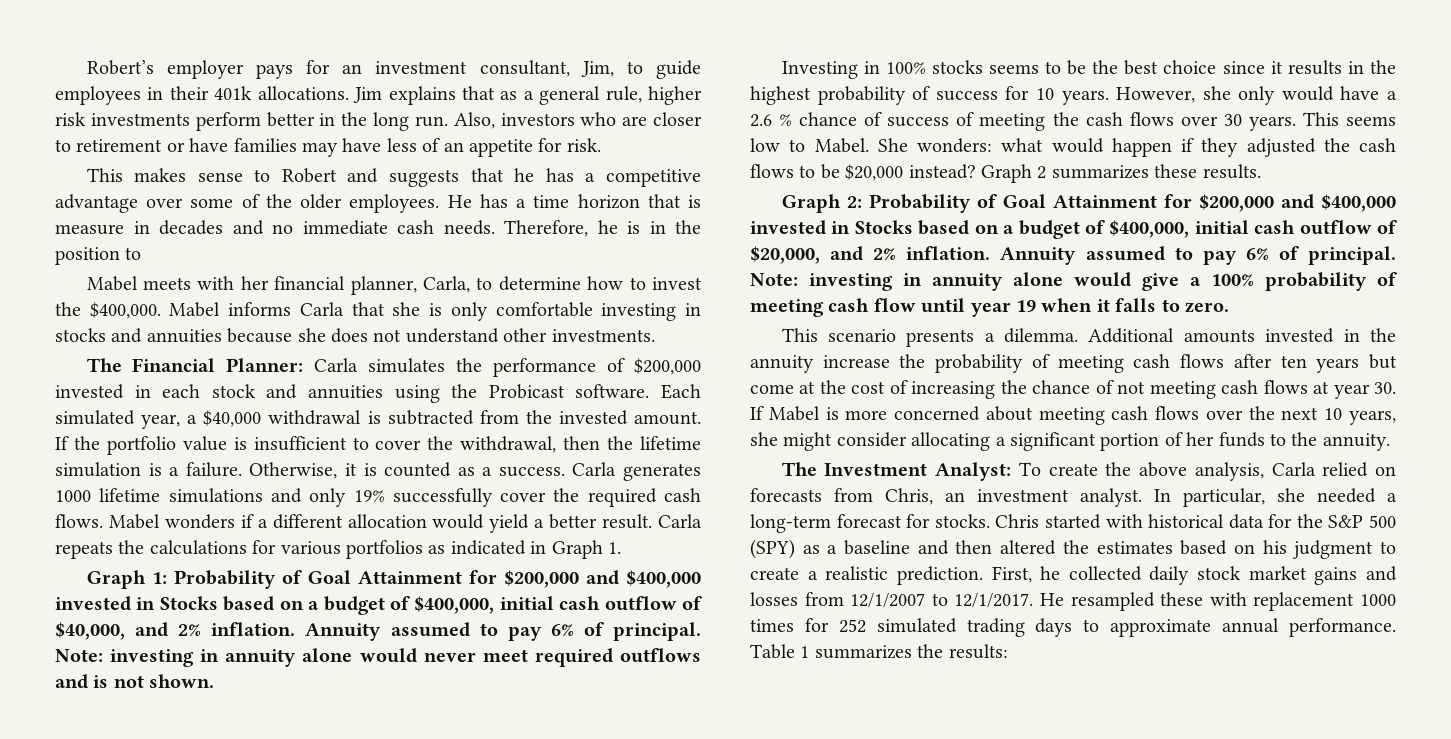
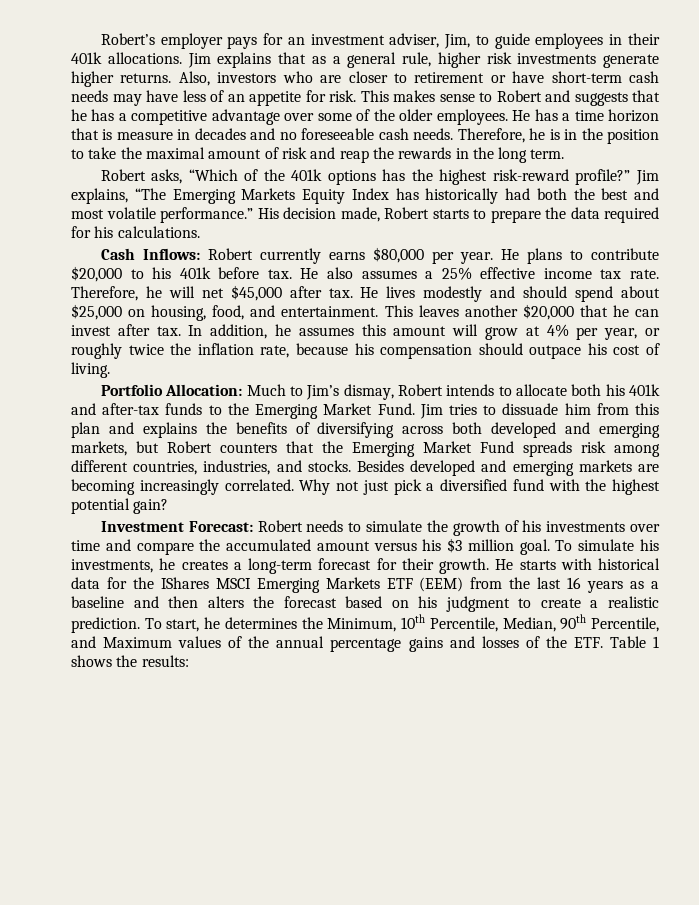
[479,60,570,77] consultant, -> [389,33,440,48] adviser,
[195,112,448,131] perform better in the long run. -> [603,54,659,68] [71,71,172,87] generate higher returns.
[233,138,297,152] families -> [551,71,659,83] [71,90,108,102] short-term cash needs
(601, 145) // -> (356, 96) none
[302,220,388,235] immediate -> [301,128,375,140] foreseeable
[86,276,702,295] [55,302,702,321] [55,328,655,343] [86,358,701,377] [55,384,702,403] [55,410,702,429] [55,436,701,455] [55,462,701,481] [55,488,701,507] [55,514,702,533] [55,540,621,559] [86,570,701,589] [55,596,702,615] [55,622,702,641] [55,648,701,667] [55,674,215,689] [781,60,1396,79] [750,86,1397,105] [750,112,1396,131] [750,138,1396,157] [750,164,1261,183] [781,194,1396,213] [750,220,1397,239] [750,246,1396,265] [750,272,1397,291] [750,298,1229,317] [781,328,1396,347] [750,354,1398,373] [750,380,1396,399] [750,406,1396,425] [750,432,1390,451] [781,462,1396,481] [750,488,1397,507] [750,514,1101,533] // Mabel meets with her financial planner, Carla, to determine how to invest the $400,000. Mabel informs Carla that she is only comfortable investing in stocks and annuities because she does not understand other investments. // The Financial Planner: Carla simulates the performance of $200,000 invested in each stock and annuities using the Probicast software. Each simulated year, a $40,000 withdrawal is subtracted from the invested amount. If the portfolio value is insufficient to cover the withdrawal, then the lifetime simulation is a failure. Otherwise, it is counted as a success. Carla generates 1000 lifetime simulations and only 19% successfully cover the required cash flows. Mabel wonders if a different allocation would yield a better result. Carla repeats the calculations for various portfolios as indicated in Graph 1. // Graph 1: Probability of Goal Attainment for $200,000 and $400,000 invested in Stocks based on a budget of $400,000, initial cash outflow of $40,000, and 2% inflation. Annuity assumed to pay 6% of principal. Note: investing in annuity alone would never meet required outflows and is not shown. // Investing in 100% stocks seems to be the best choice since it results in the highest probability of success for 10 years. However, she only would have a 2.6 % chance of success of meeting the cash flows over 30 years. This seems low to Mabel. She wonders: what would happen if they adjusted the cash flows to be $20,000 instead? Graph 2 summarizes these results. // Graph 2: Probability of Goal Attainment for $200,000 and $400,000 invested in Stocks based on a budget of $400,000, initial cash outflow of $20,000, and 2% inflation. Annuity assumed to pay 6% of principal. Note: investing in annuity alone would give a 100% probability of meeting cash flow until year 19 when it falls to zero. // This scenario presents a dilemma. Additional amounts invested in the annuity increase the probability of meeting cash flows after ten years but come at the cost of increasing the chance of not meeting cash flows at year 30. If Mabel is more concerned about meeting cash flows over the next 10 years, she might consider allocating a significant portion of her funds to the annuity. // The Investment Analyst: To create the above analysis, Carla relied on forecasts from Chris, an investment analyst. In particular, she needed a long-term forecast for stocks. Chris started -> [88,147,565,163] [100,169,659,185] [71,188,659,204] [71,207,659,223] [71,226,200,238] [100,247,659,264] [71,266,659,282] [71,285,660,302] [71,304,659,321] [71,324,660,340] [71,343,660,359] [71,362,110,378] [100,384,661,400] [71,403,659,419] [71,422,661,438] [71,441,660,457] [71,460,659,476] [71,479,660,495] [71,498,169,514] [100,520,660,536] [71,538,659,555] [71,558,556,574] take the maximal amount of risk and reap the rewards in the long term. // Robert asks, “Which of the 401k options has the highest risk-reward profile?” Jim explains, “The Emerging Markets Equity Index has historically had both the best and most volatile performance.” His decision made, Robert starts to prepare the data required for his calculations. // Cash Inflows: Robert currently earns $80,000 per year. He plans to contribute $20,000 to his 401k before tax. He also assumes a 25% effective income tax rate. Therefore, he will net $45,000 after tax. He lives modestly and should spend about $25,000 on housing, food, and entertainment. This leaves another $20,000 that he can invest after tax. In addition, he assumes this amount will grow at 4% per year, or roughly twice the inflation rate, because his compensation should outpace his cost of living. // Portfolio Allocation: Much to Jim’s dismay, Robert intends to allocate both his 401k and after-tax funds to the Emerging Market Fund. Jim tries to dissuade him from this plan and explains the benefits of diversifying across both developed and emerging markets, but Robert counters that the Emerging Market Fund spreads risk among different countries, industries, and stocks. Besides developed and emerging markets are becoming increasingly correlated. Why not just pick a diversified fund with the highest potential gain? // Investment Forecast: Robert needs to simulate the growth of his investments over time and compare the accumulated amount versus his $3 million goal. To simulate his investments, he creates a long-term forecast for their growth. He starts
[1328,515,1396,528] [750,539,795,559] S&P 500 (SPY) -> [160,577,624,593] IShares MSCI Emerging Markets ETF (EEM) from the last 16 years
[1000,540,1173,555] altered the estimates -> [207,596,337,608] alters the forecast
[991,566,1397,585] [750,592,1396,611] [750,618,1396,637] First, he collected daily stock market gains and losses from 12/1/2007 to 12/1/2017. He resampled these with replacement 1000 times for 252 simulated trading days to approximate annual performance. -> [144,614,660,632] [71,636,603,652] To start, he determines the Minimum, 10th Percentile, Median, 90th Percentile, and Maximum values of the annual percentage gains and losses of the ETF.
[814,645,912,659] summarizes -> [71,655,112,667] shows

